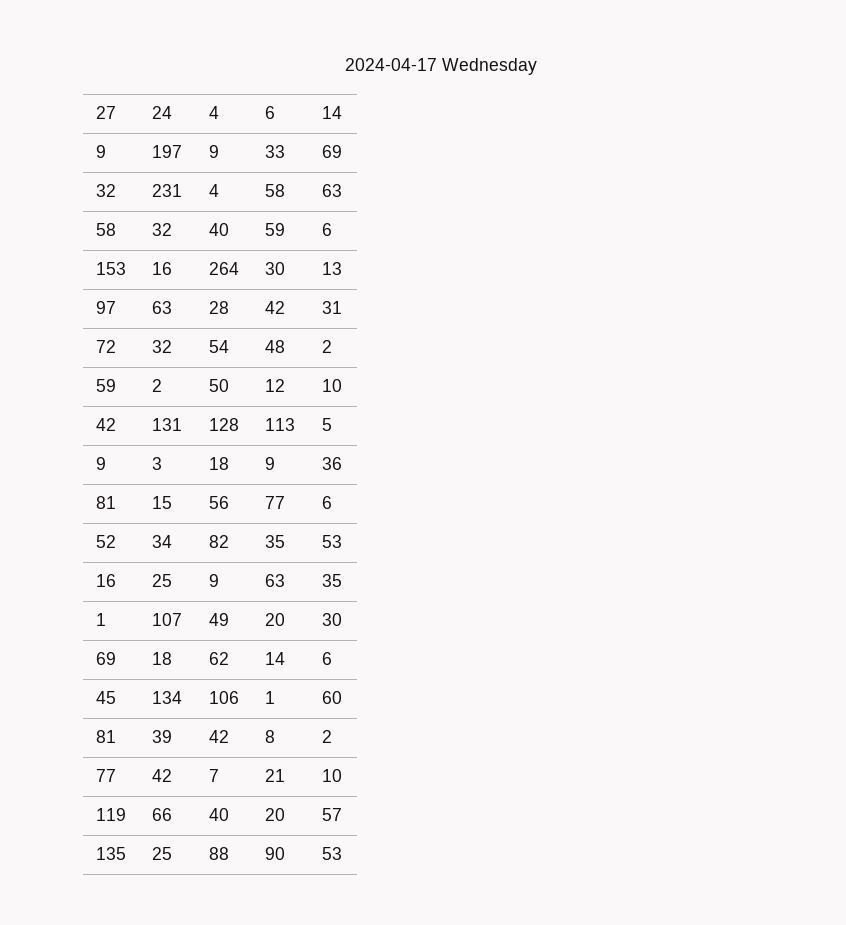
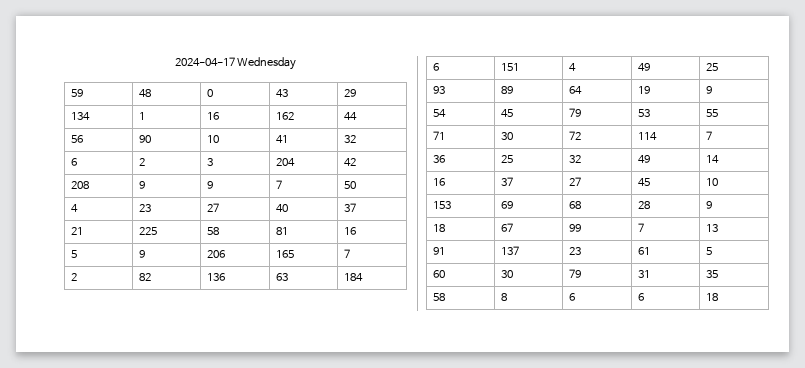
[95,106,116,119] [151,106,172,119] [208,106,219,119] [264,106,275,119] [321,106,342,119] [95,145,106,158] [151,145,182,158] [208,145,219,158] [264,145,285,158] [321,145,342,158] [95,184,116,197] [151,184,182,197] [208,184,219,197] [264,184,285,197] [321,184,342,197] [95,223,116,236] [151,223,172,236] [208,223,229,236] [264,223,285,236] [321,223,332,236] [95,262,126,275] [151,262,172,275] [208,262,239,275] [264,262,285,275] [321,262,342,275] [95,301,116,314] [151,301,172,314] [208,301,229,314] [264,301,285,314] [321,301,342,314] [95,340,116,353] [151,340,172,353] [208,340,229,353] [264,340,285,353] [321,340,332,353] [95,379,116,392] [151,379,162,392] [208,379,229,392] [264,379,285,392] [321,379,342,392] [95,418,116,431] [151,418,182,431] [208,418,239,431] [264,418,295,431] [321,418,332,431] [95,457,106,470] [151,457,162,470] [208,457,229,470] [264,457,275,470] [321,457,342,470] [95,496,116,509] [151,496,172,509] [208,496,229,509] [264,496,285,509] [321,496,332,509] [95,535,116,548] [151,535,172,548] [208,535,229,548] [264,535,285,548] [321,535,342,548] [95,574,116,587] [151,574,172,587] [208,574,219,587] [264,574,285,587] [321,574,342,587] [95,613,106,626] [151,613,182,626] [208,613,229,626] [264,613,285,626] [321,613,342,626] [95,652,116,665] [151,652,172,665] [208,652,229,665] [264,652,285,665] [321,652,332,665] [95,691,116,704] [151,691,182,704] [208,691,239,704] [264,691,275,704] [321,691,342,704] [95,730,116,743] [151,730,172,743] [208,730,229,743] [264,730,275,743] [321,730,332,743] [95,769,116,782] [151,769,172,782] [208,769,219,782] [264,769,285,782] [321,769,342,782] [95,808,126,821] [151,808,172,821] [208,808,229,821] [264,808,285,821] [321,808,342,821] [95,847,126,860] [151,847,172,860] [208,847,229,860] [264,847,285,860] [321,847,342,860] 27 | 24 | 4 | 6 | 14 // 9 | 197 | 9 | 33 | 69 // 32 | 231 | 4 | 58 | 63 // 58 | 32 | 40 | 59 | 6 // 153 | 16 | 264 | 30 | 13 // 97 | 63 | 28 | 42 | 31 // 72 | 32 | 54 | 48 | 2 // 59 | 2 | 50 | 12 | 10 // 42 | 131 | 128 | 113 | 5 // 9 | 3 | 18 | 9 | 36 // 81 | 15 | 56 | 77 | 6 // 52 | 34 | 82 | 35 | 53 // 16 | 25 | 9 | 63 | 35 // 1 | 107 | 49 | 20 | 30 // 69 | 18 | 62 | 14 | 6 // 45 | 134 | 106 | 1 | 60 // 81 | 39 | 42 | 8 | 2 // 77 | 42 | 7 | 21 | 10 // 119 | 66 | 40 | 20 | 57 // 135 | 25 | 88 | 90 | 53 -> [70,89,83,97] [138,89,151,97] [206,89,213,97] [275,89,288,97] [343,89,356,97] [70,112,90,120] [138,112,145,120] [206,112,219,120] [275,112,294,120] [343,112,357,120] [70,135,83,143] [138,135,151,143] [206,135,219,143] [275,135,288,143] [343,135,356,143] [70,158,77,166] [138,158,145,166] [206,158,213,166] [275,158,295,166] [343,158,356,166] [70,181,89,189] [138,181,145,189] [206,181,213,189] [275,180,282,189] [343,181,356,189] [70,204,78,212] [138,204,151,212] [206,203,219,212] [275,204,288,212] [343,203,356,212] [70,227,83,235] [138,227,157,235] [206,227,219,235] [275,227,288,235] [343,227,356,235] [70,250,77,258] [138,250,145,258] [206,250,225,258] [275,250,294,258] [343,249,350,258] [70,273,77,281] [138,273,151,281] [206,273,225,281] [275,273,288,281] [343,273,363,281] [432,63,439,71] [500,63,519,71] [568,63,576,71] [637,63,650,71] [705,63,718,71] [432,86,445,94] [500,86,513,94] [568,86,582,94] [637,86,650,94] [705,86,712,94] [432,109,446,117] [500,109,513,117] [568,108,581,117] [637,109,650,117] [705,109,718,117] [432,131,445,140] [500,132,513,140] [568,131,581,140] [637,132,657,140] [705,131,712,140] [432,155,445,163] [500,155,513,163] [568,155,581,163] [637,155,650,163] [705,155,719,163] [432,178,445,186] [500,177,513,186] [568,177,581,186] [637,178,650,186] [705,178,718,186] [432,201,451,209] [500,201,513,209] [568,201,581,209] [637,201,650,209] [705,201,712,209] [432,224,445,232] [500,223,513,232] [568,224,581,232] [637,223,644,232] [705,224,718,232] [432,247,445,255] [500,246,519,255] [568,247,581,255] [637,247,650,255] [705,247,712,255] [432,270,445,278] [500,270,513,278] [568,269,581,278] [637,270,650,278] [705,270,718,278] [432,293,445,301] [500,293,507,301] [568,293,575,301] [637,293,644,301] [705,293,718,301] 59 | 48 | 0 | 43 | 29 // 134 | 1 | 16 | 162 | 44 // 56 | 90 | 10 | 41 | 32 // 6 | 2 | 3 | 204 | 42 // 208 | 9 | 9 | 7 | 50 // 4 | 23 | 27 | 40 | 37 // 21 | 225 | 58 | 81 | 16 // 5 | 9 | 206 | 165 | 7 // 2 | 82 | 136 | 63 | 184 // 6 | 151 | 4 | 49 | 25 // 93 | 89 | 64 | 19 | 9 // 54 | 45 | 79 | 53 | 55 // 71 | 30 | 72 | 114 | 7 // 36 | 25 | 32 | 49 | 14 // 16 | 37 | 27 | 45 | 10 // 153 | 69 | 68 | 28 | 9 // 18 | 67 | 99 | 7 | 13 // 91 | 137 | 23 | 61 | 5 // 60 | 30 | 79 | 31 | 35 // 58 | 8 | 6 | 6 | 18

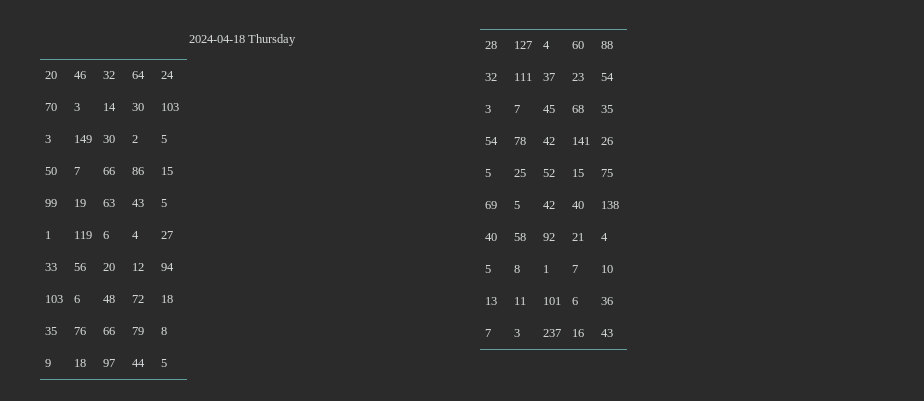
[174,57,297,70] [70,89,83,97] [138,89,151,97] [206,89,213,97] [275,89,288,97] [343,89,356,97] [70,112,90,120] [138,112,145,120] [206,112,219,120] [275,112,294,120] [343,112,357,120] [70,135,83,143] [138,135,151,143] [206,135,219,143] [275,135,288,143] [343,135,356,143] [70,158,77,166] [138,158,145,166] [206,158,213,166] [275,158,295,166] [343,158,356,166] [70,181,89,189] [138,181,145,189] [206,181,213,189] [275,180,282,189] [343,181,356,189] [70,204,78,212] [138,204,151,212] [206,203,219,212] [275,204,288,212] [343,203,356,212] [70,227,83,235] [138,227,157,235] [206,227,219,235] [275,227,288,235] [343,227,356,235] [70,250,77,258] [138,250,145,258] [206,250,225,258] [275,250,294,258] [343,249,350,258] [70,273,77,281] [138,273,151,281] [206,273,225,281] [275,273,288,281] [343,273,363,281] [432,63,439,71] [500,63,519,71] [568,63,576,71] [637,63,650,71] [705,63,718,71] [432,86,445,94] [500,86,513,94] [568,86,582,94] [637,86,650,94] [705,86,712,94] [432,109,446,117] [500,109,513,117] [568,108,581,117] [637,109,650,117] [705,109,718,117] [432,131,445,140] [500,132,513,140] [568,131,581,140] [637,132,657,140] [705,131,712,140] [432,155,445,163] [500,155,513,163] [568,155,581,163] [637,155,650,163] [705,155,719,163] [432,178,445,186] [500,177,513,186] [568,177,581,186] [637,178,650,186] [705,178,718,186] [432,201,451,209] [500,201,513,209] [568,201,581,209] [637,201,650,209] [705,201,712,209] [432,224,445,232] [500,223,513,232] [568,224,581,232] [637,223,644,232] [705,224,718,232] [432,247,445,255] [500,246,519,255] [568,247,581,255] [637,247,650,255] [705,247,712,255] [432,270,445,278] [500,270,513,278] [568,269,581,278] [637,270,650,278] [705,270,718,278] [432,293,445,301] [500,293,507,301] [568,293,575,301] [637,293,644,301] [705,293,718,301] 2024-04-17 Wednesday // 59 | 48 | 0 | 43 | 29 // 134 | 1 | 16 | 162 | 44 // 56 | 90 | 10 | 41 | 32 // 6 | 2 | 3 | 204 | 42 // 208 | 9 | 9 | 7 | 50 // 4 | 23 | 27 | 40 | 37 // 21 | 225 | 58 | 81 | 16 // 5 | 9 | 206 | 165 | 7 // 2 | 82 | 136 | 63 | 184 // 6 | 151 | 4 | 49 | 25 // 93 | 89 | 64 | 19 | 9 // 54 | 45 | 79 | 53 | 55 // 71 | 30 | 72 | 114 | 7 // 36 | 25 | 32 | 49 | 14 // 16 | 37 | 27 | 45 | 10 // 153 | 69 | 68 | 28 | 9 // 18 | 67 | 99 | 7 | 13 // 91 | 137 | 23 | 61 | 5 // 60 | 30 | 79 | 31 | 35 // 58 | 8 | 6 | 6 | 18 -> [188,34,297,46] [45,71,58,79] [74,71,87,79] [103,71,116,79] [132,71,146,79] [161,71,175,79] [45,103,58,111] [74,103,81,111] [103,103,117,111] [132,103,145,111] [161,103,180,111] [45,135,52,143] [74,135,93,143] [103,135,116,143] [132,135,139,143] [161,135,168,143] [45,167,58,175] [74,167,81,175] [103,167,116,175] [132,167,145,175] [161,167,174,175] [45,199,58,207] [74,199,87,207] [103,199,116,207] [132,199,145,207] [161,199,168,207] [45,231,52,239] [74,231,93,239] [103,231,110,239] [132,231,140,239] [161,231,174,239] [45,263,58,271] [74,263,87,271] [103,263,116,271] [132,263,145,271] [161,263,175,271] [45,295,64,303] [74,295,81,303] [103,295,116,303] [132,295,145,303] [161,295,174,303] [45,327,58,335] [74,327,87,335] [103,327,116,335] [132,327,145,335] [161,327,168,335] [45,359,52,367] [74,359,87,367] [103,359,116,367] [132,359,146,367] [161,359,168,367] [485,41,498,49] [514,41,533,49] [543,41,551,49] [572,41,585,49] [601,41,614,49] [485,73,498,81] [514,73,533,81] [543,73,556,81] [572,73,585,81] [601,73,615,81] [485,105,492,113] [514,105,521,113] [543,105,556,113] [572,105,585,113] [601,105,614,113] [485,137,499,145] [514,137,527,145] [543,137,556,145] [572,137,591,145] [601,137,614,145] [485,169,492,177] [514,169,527,177] [543,169,556,177] [572,169,585,177] [601,169,614,177] [485,201,498,209] [514,201,521,209] [543,201,556,209] [572,201,585,209] [601,201,620,209] [485,233,498,241] [514,233,527,241] [543,233,556,241] [572,233,585,241] [601,233,609,241] [485,265,492,273] [514,265,521,273] [543,265,550,273] [572,265,579,273] [601,265,614,273] [485,297,498,305] [514,297,527,305] [543,297,562,305] [572,297,579,305] [601,297,614,305] [485,329,492,337] [514,329,521,337] [543,329,562,337] [572,329,585,337] [601,329,614,337] 2024-04-18 Thursday // 20 | 46 | 32 | 64 | 24 // 70 | 3 | 14 | 30 | 103 // 3 | 149 | 30 | 2 | 5 // 50 | 7 | 66 | 86 | 15 // 99 | 19 | 63 | 43 | 5 // 1 | 119 | 6 | 4 | 27 // 33 | 56 | 20 | 12 | 94 // 103 | 6 | 48 | 72 | 18 // 35 | 76 | 66 | 79 | 8 // 9 | 18 | 97 | 44 | 5 // 28 | 127 | 4 | 60 | 88 // 32 | 111 | 37 | 23 | 54 // 3 | 7 | 45 | 68 | 35 // 54 | 78 | 42 | 141 | 26 // 5 | 25 | 52 | 15 | 75 // 69 | 5 | 42 | 40 | 138 // 40 | 58 | 92 | 21 | 4 // 5 | 8 | 1 | 7 | 10 // 13 | 11 | 101 | 6 | 36 // 7 | 3 | 237 | 16 | 43

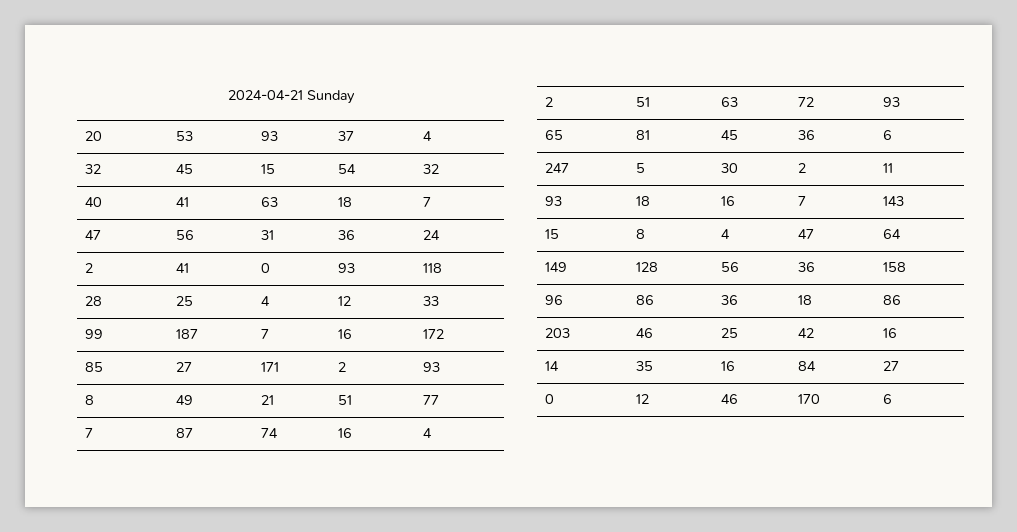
[188,34,297,46] [45,71,58,79] [74,71,87,79] [103,71,116,79] [132,71,146,79] [161,71,175,79] [45,103,58,111] [74,103,81,111] [103,103,117,111] [132,103,145,111] [161,103,180,111] [45,135,52,143] [74,135,93,143] [103,135,116,143] [132,135,139,143] [161,135,168,143] [45,167,58,175] [74,167,81,175] [103,167,116,175] [132,167,145,175] [161,167,174,175] [45,199,58,207] [74,199,87,207] [103,199,116,207] [132,199,145,207] [161,199,168,207] [45,231,52,239] [74,231,93,239] [103,231,110,239] [132,231,140,239] [161,231,174,239] [45,263,58,271] [74,263,87,271] [103,263,116,271] [132,263,145,271] [161,263,175,271] [45,295,64,303] [74,295,81,303] [103,295,116,303] [132,295,145,303] [161,295,174,303] [45,327,58,335] [74,327,87,335] [103,327,116,335] [132,327,145,335] [161,327,168,335] [45,359,52,367] [74,359,87,367] [103,359,116,367] [132,359,146,367] [161,359,168,367] [485,41,498,49] [514,41,533,49] [543,41,551,49] [572,41,585,49] [601,41,614,49] [485,73,498,81] [514,73,533,81] [543,73,556,81] [572,73,585,81] [601,73,615,81] [485,105,492,113] [514,105,521,113] [543,105,556,113] [572,105,585,113] [601,105,614,113] [485,137,499,145] [514,137,527,145] [543,137,556,145] [572,137,591,145] [601,137,614,145] [485,169,492,177] [514,169,527,177] [543,169,556,177] [572,169,585,177] [601,169,614,177] [485,201,498,209] [514,201,521,209] [543,201,556,209] [572,201,585,209] [601,201,620,209] [485,233,498,241] [514,233,527,241] [543,233,556,241] [572,233,585,241] [601,233,609,241] [485,265,492,273] [514,265,521,273] [543,265,550,273] [572,265,579,273] [601,265,614,273] [485,297,498,305] [514,297,527,305] [543,297,562,305] [572,297,579,305] [601,297,614,305] [485,329,492,337] [514,329,521,337] [543,329,562,337] [572,329,585,337] [601,329,614,337] 2024-04-18 Thursday // 20 | 46 | 32 | 64 | 24 // 70 | 3 | 14 | 30 | 103 // 3 | 149 | 30 | 2 | 5 // 50 | 7 | 66 | 86 | 15 // 99 | 19 | 63 | 43 | 5 // 1 | 119 | 6 | 4 | 27 // 33 | 56 | 20 | 12 | 94 // 103 | 6 | 48 | 72 | 18 // 35 | 76 | 66 | 79 | 8 // 9 | 18 | 97 | 44 | 5 // 28 | 127 | 4 | 60 | 88 // 32 | 111 | 37 | 23 | 54 // 3 | 7 | 45 | 68 | 35 // 54 | 78 | 42 | 141 | 26 // 5 | 25 | 52 | 15 | 75 // 69 | 5 | 42 | 40 | 138 // 40 | 58 | 92 | 21 | 4 // 5 | 8 | 1 | 7 | 10 // 13 | 11 | 101 | 6 | 36 // 7 | 3 | 237 | 16 | 43 -> [227,90,355,104] [85,131,103,141] [176,131,194,141] [261,131,279,141] [338,131,355,141] [423,131,433,141] [85,164,102,174] [176,164,194,174] [261,164,276,174] [338,164,357,174] [423,164,440,174] [85,197,103,207] [176,197,190,207] [261,197,279,207] [338,197,353,207] [423,197,432,207] [85,230,102,240] [176,230,195,240] [261,230,275,240] [338,230,356,240] [423,230,441,240] [85,263,94,273] [176,263,190,273] [261,263,271,273] [338,263,356,273] [423,263,443,273] [85,296,103,306] [176,296,194,306] [261,296,271,306] [338,296,352,306] [423,296,440,306] [85,329,104,339] [176,329,199,339] [261,329,270,339] [338,329,353,339] [423,329,445,339] [85,362,104,372] [176,362,193,372] [261,362,280,372] [338,362,347,372] [423,362,441,372] [85,395,95,405] [176,395,194,405] [261,395,275,405] [338,395,353,405] [423,395,440,405] [85,428,94,438] [176,428,194,438] [261,428,279,438] [338,428,353,438] [423,428,433,438] [545,97,554,107] [636,97,651,107] [721,97,739,107] [798,97,815,107] [883,97,901,107] [545,130,564,140] [636,130,651,140] [721,130,739,140] [798,130,816,140] [883,130,893,140] [545,163,570,173] [636,163,646,173] [721,163,739,173] [798,163,807,173] [883,163,894,173] [545,196,563,206] [636,196,651,206] [721,196,736,206] [798,196,807,206] [883,196,905,206] [545,229,560,239] [636,229,646,239] [721,229,731,239] [798,229,815,239] [883,229,902,239] [545,262,568,272] [636,262,659,272] [721,262,740,272] [798,262,816,272] [883,262,907,272] [545,295,564,305] [636,295,655,305] [721,295,739,305] [798,295,813,305] [883,295,902,305] [545,328,571,338] [636,328,654,338] [721,328,739,338] [798,328,815,338] [883,328,898,338] [545,361,560,371] [636,361,654,371] [721,361,736,371] [798,361,817,371] [883,361,900,371] [545,394,555,404] [636,394,650,404] [721,394,739,404] [798,394,821,404] [883,394,893,404] 2024-04-21 Sunday // 20 | 53 | 93 | 37 | 4 // 32 | 45 | 15 | 54 | 32 // 40 | 41 | 63 | 18 | 7 // 47 | 56 | 31 | 36 | 24 // 2 | 41 | 0 | 93 | 118 // 28 | 25 | 4 | 12 | 33 // 99 | 187 | 7 | 16 | 172 // 85 | 27 | 171 | 2 | 93 // 8 | 49 | 21 | 51 | 77 // 7 | 87 | 74 | 16 | 4 // 2 | 51 | 63 | 72 | 93 // 65 | 81 | 45 | 36 | 6 // 247 | 5 | 30 | 2 | 11 // 93 | 18 | 16 | 7 | 143 // 15 | 8 | 4 | 47 | 64 // 149 | 128 | 56 | 36 | 158 // 96 | 86 | 36 | 18 | 86 // 203 | 46 | 25 | 42 | 16 // 14 | 35 | 16 | 84 | 27 // 0 | 12 | 46 | 170 | 6

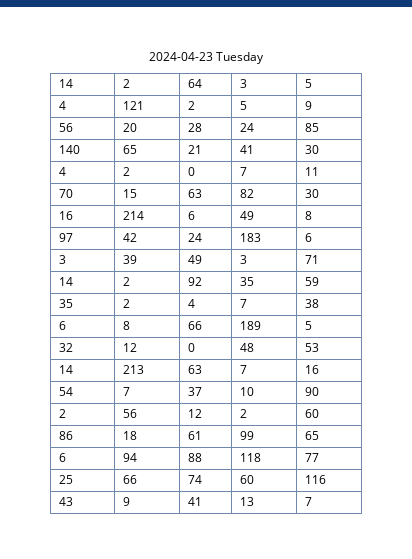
[227,90,355,104] [85,131,103,141] [176,131,194,141] [261,131,279,141] [338,131,355,141] [423,131,433,141] [85,164,102,174] [176,164,194,174] [261,164,276,174] [338,164,357,174] [423,164,440,174] [85,197,103,207] [176,197,190,207] [261,197,279,207] [338,197,353,207] [423,197,432,207] [85,230,102,240] [176,230,195,240] [261,230,275,240] [338,230,356,240] [423,230,441,240] [85,263,94,273] [176,263,190,273] [261,263,271,273] [338,263,356,273] [423,263,443,273] [85,296,103,306] [176,296,194,306] [261,296,271,306] [338,296,352,306] [423,296,440,306] [85,329,104,339] [176,329,199,339] [261,329,270,339] [338,329,353,339] [423,329,445,339] [85,362,104,372] [176,362,193,372] [261,362,280,372] [338,362,347,372] [423,362,441,372] [85,395,95,405] [176,395,194,405] [261,395,275,405] [338,395,353,405] 2024-04-21 Sunday // 20 | 53 | 93 | 37 | 4 // 32 | 45 | 15 | 54 | 32 // 40 | 41 | 63 | 18 | 7 // 47 | 56 | 31 | 36 | 24 // 2 | 41 | 0 | 93 | 118 // 28 | 25 | 4 | 12 | 33 // 99 | 187 | 7 | 16 | 172 // 85 | 27 | 171 | 2 | 93 // 8 | 49 | 21 | 51 -> [148,52,265,64] [58,79,73,88] [122,79,130,88] [187,79,202,88] [239,79,247,88] [304,79,312,88] [58,101,66,110] [122,101,144,110] [187,101,195,110] [239,101,247,110] [304,101,312,110] [58,123,73,132] [122,123,137,132] [187,123,202,132] [239,123,254,132] [304,123,319,132] [58,145,80,154] [122,145,137,154] [187,145,202,154] [239,145,254,154] [304,145,319,154] [58,167,66,176] [122,167,130,176] [187,167,195,176] [239,167,247,176] [304,167,319,176] [58,189,73,198] [122,189,137,198] [187,189,202,198] [239,189,254,198] [304,189,319,198] [58,211,73,220] [122,211,144,220] [187,211,195,220] [239,211,254,220] [304,211,312,220] [58,233,73,242] [122,233,137,242] [187,233,202,242] [239,233,261,242] [304,233,312,242] [58,255,66,264] [122,255,137,264] [187,255,202,264] [239,255,247,264] [304,255,319,264] [58,277,73,286] [122,277,130,286] [187,277,202,286] [239,277,254,286] [304,277,319,286] [58,299,73,308] [122,299,130,308] [187,299,195,308] [239,299,247,308] [304,299,319,308] [58,321,66,330] [122,321,130,330] [187,321,202,330] [239,321,261,330] [304,321,312,330] [58,343,73,352] [122,343,137,352] [187,343,195,352] [239,343,254,352] [304,343,319,352] [58,365,73,374] [122,365,144,374] [187,365,202,374] [239,365,247,374] [304,365,319,374] [58,387,73,396] [122,387,130,396] [187,387,202,396] [239,387,254,396] [304,387,319,396] [58,409,66,418] [122,409,137,418] [187,409,202,418] [239,409,247,418] [304,409,319,418] [58,431,73,440] [122,431,137,440] [187,431,202,440] [239,431,254,440] [304,431,319,440] [58,453,66,462] [122,453,137,462] [187,453,202,462] [239,453,261,462] 2024-04-23 Tuesday // 14 | 2 | 64 | 3 | 5 // 4 | 121 | 2 | 5 | 9 // 56 | 20 | 28 | 24 | 85 // 140 | 65 | 21 | 41 | 30 // 4 | 2 | 0 | 7 | 11 // 70 | 15 | 63 | 82 | 30 // 16 | 214 | 6 | 49 | 8 // 97 | 42 | 24 | 183 | 6 // 3 | 39 | 49 | 3 | 71 // 14 | 2 | 92 | 35 | 59 // 35 | 2 | 4 | 7 | 38 // 6 | 8 | 66 | 189 | 5 // 32 | 12 | 0 | 48 | 53 // 14 | 213 | 63 | 7 | 16 // 54 | 7 | 37 | 10 | 90 // 2 | 56 | 12 | 2 | 60 // 86 | 18 | 61 | 99 | 65 // 6 | 94 | 88 | 118
[85,428,94,438] [176,428,194,438] 7 | 87 -> [58,475,73,484] [122,475,137,484] 25 | 66
[338,428,353,438] [423,428,433,438] [545,97,554,107] [636,97,651,107] [721,97,739,107] [798,97,815,107] [883,97,901,107] [545,130,564,140] [636,130,651,140] [721,130,739,140] [798,130,816,140] [883,130,893,140] [545,163,570,173] [636,163,646,173] [721,163,739,173] [798,163,807,173] [883,163,894,173] [545,196,563,206] [636,196,651,206] [721,196,736,206] [798,196,807,206] [883,196,905,206] [545,229,560,239] [636,229,646,239] [721,229,731,239] [798,229,815,239] [883,229,902,239] [545,262,568,272] [636,262,659,272] [721,262,740,272] [798,262,816,272] [883,262,907,272] [545,295,564,305] [636,295,655,305] [721,295,739,305] [798,295,813,305] [883,295,902,305] [545,328,571,338] [636,328,654,338] [721,328,739,338] [798,328,815,338] [883,328,898,338] [545,361,560,371] [636,361,654,371] [721,361,736,371] [798,361,817,371] [883,361,900,371] [545,394,555,404] [636,394,650,404] [721,394,739,404] [798,394,821,404] [883,394,893,404] 16 | 4 // 2 | 51 | 63 | 72 | 93 // 65 | 81 | 45 | 36 | 6 // 247 | 5 | 30 | 2 | 11 // 93 | 18 | 16 | 7 | 143 // 15 | 8 | 4 | 47 | 64 // 149 | 128 | 56 | 36 | 158 // 96 | 86 | 36 | 18 | 86 // 203 | 46 | 25 | 42 | 16 // 14 | 35 | 16 | 84 | 27 // 0 | 12 | 46 | 170 | 6 -> [239,475,254,484] [304,475,326,484] [58,497,73,506] [122,497,130,506] [187,497,202,506] [239,497,254,506] [304,497,312,506] 60 | 116 // 43 | 9 | 41 | 13 | 7

